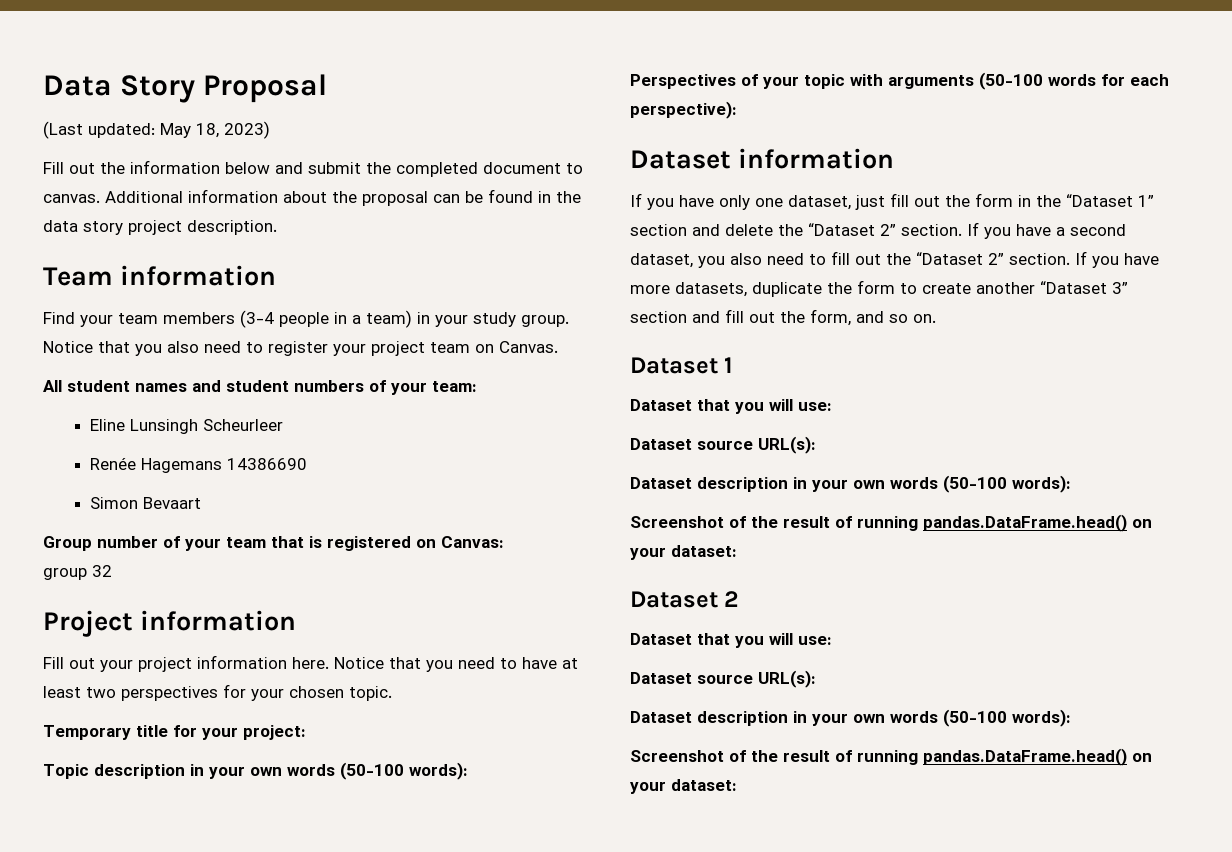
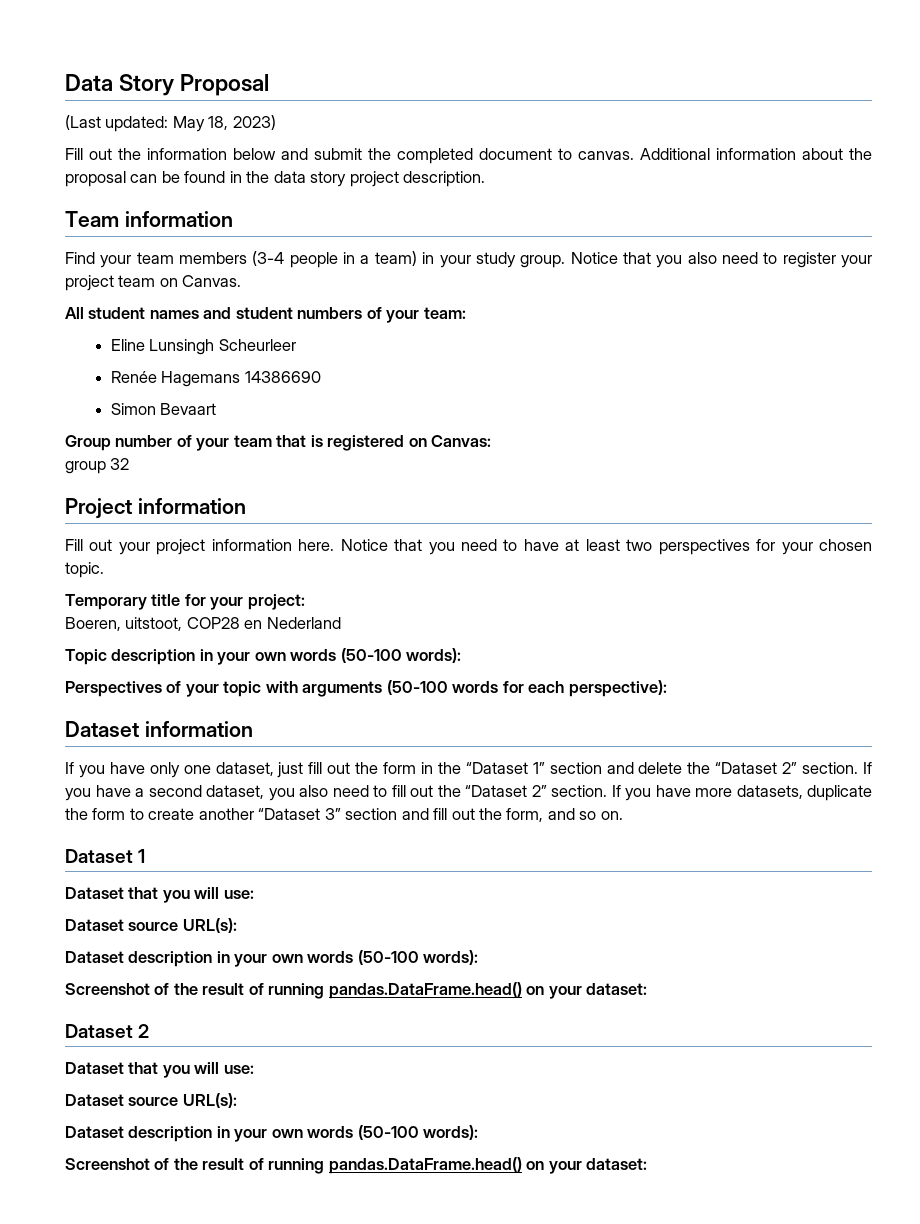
(306, 732) none -> [65,617,341,631] // Boeren, uitstoot, COP28 en Nederland

